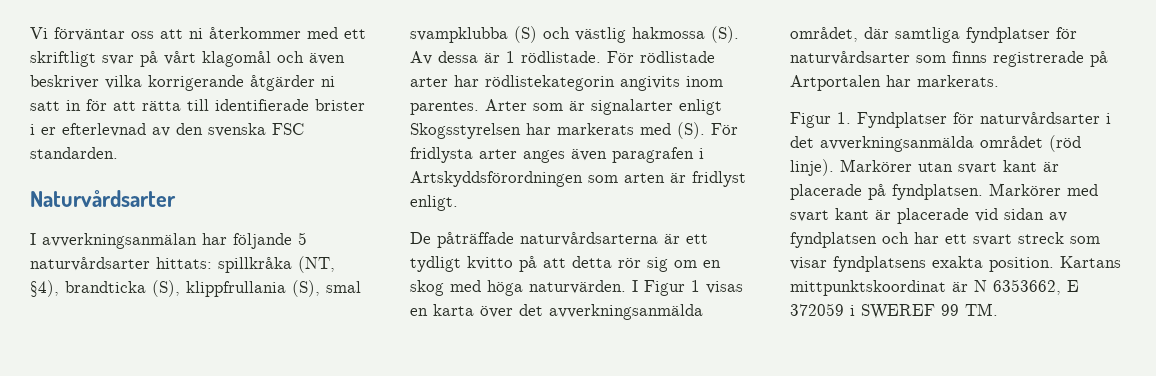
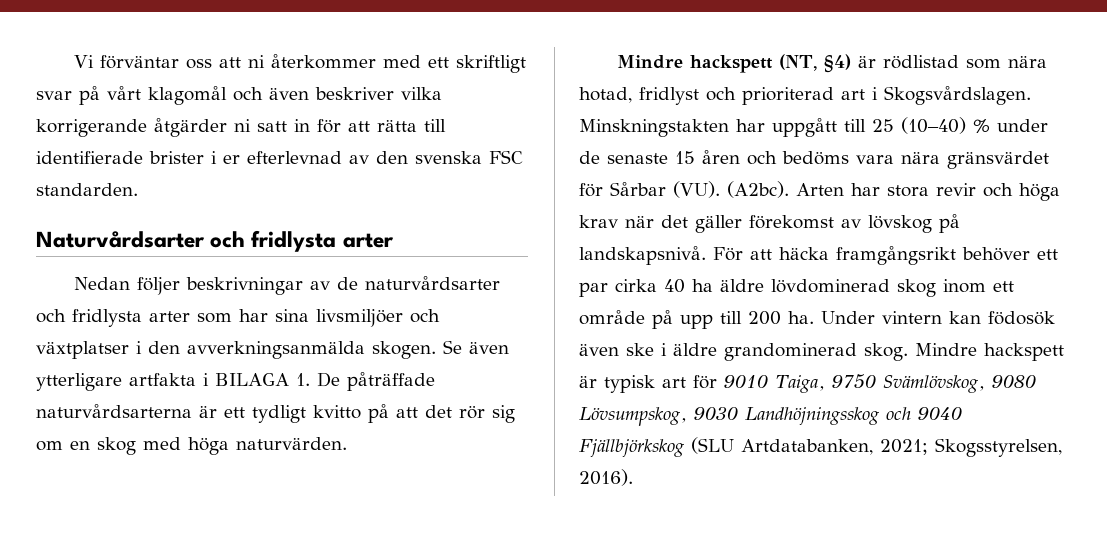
[30,232,307,249] [30,256,335,273] [30,280,361,297] [410,26,739,43] [410,51,715,65] [410,75,723,91] [410,99,722,115] [410,122,738,139] [410,147,704,163] [410,171,746,187] [410,195,458,211] // I avverkningsanmälan har följande 5 naturvårdsarter hittats: spillkråka (NT, §4), brandticka (S), klippfrullania (S), smal svampklubba (S) och västlig hakmossa (S). Av dessa är 1 rödlistade. För rödlistade arter har rödlistekategorin angivits inom parentes. Arter som är signalarter enligt Skogsstyrelsen har markerats med (S). För fridlysta arter anges även paragrafen i Artskyddsförordningen som arten är fridlyst enligt. // -> [210,230,394,252] [74,276,501,295] [36,309,440,327] [36,340,509,359] [36,373,310,391] och fridlysta arter // Nedan följer beskrivningar av de naturvårdsarter och fridlysta arter som har sina livsmiljöer och växtplatser i den avverkningsanmälda skogen. Se även ytterligare artfakta i BILAGA 1.
[572,256,612,268] detta -> [425,405,452,418] det
[632,280,743,296] [410,304,703,320] [790,27,1077,43] [790,51,1108,67] [790,75,999,91] [790,112,1111,128] [790,135,1081,152] [790,159,1059,176] [790,183,1098,200] [790,208,1067,224] [790,232,1100,248] [790,256,1121,272] [790,279,1079,296] [790,303,998,319] I Figur 1 visas en karta över det avverkningsanmälda området, där samtliga fyndplatser för naturvårdsarter som finns registrerade på Artportalen har markerats. // Figur 1. Fyndplatser för naturvårdsarter i det avverkningsanmälda området (röd linje). Markörer utan svart kant är placerade på fyndplatsen. Markörer med svart kant är placerade vid sidan av fyndplatsen och har ett svart streck som visar fyndplatsens exakta position. Kartans mittpunktskoordinat är N 6353662, E 372059 i SWEREF 99 TM. -> [617,54,1048,73] [579,86,1031,105] [579,117,1048,137] [579,150,1049,169] [579,181,1060,201] [579,214,960,233] [579,246,1058,265] [579,279,1014,297] [579,310,1055,329] [579,343,1064,361] [579,374,1036,393] [579,407,962,426] [579,437,1062,457] [579,469,633,486] // Mindre hackspett (NT, §4) är rödlistad som nära hotad, fridlyst och prioriterad art i Skogsvårdslagen. Minskningstakten har uppgått till 25 (10–40) % under de senaste 15 åren och bedöms vara nära gränsvärdet för Sårbar (VU). (A2bc). Arten har stora revir och höga krav när det gäller förekomst av lövskog på landskapsnivå. För att häcka framgångsrikt behöver ett par cirka 40 ha äldre lövdominerad skog inom ett område på upp till 200 ha. Under vintern kan födosök även ske i äldre grandominerad skog. Mindre hackspett är typisk art för 9010 Taiga, 9750 Svämlövskog, 9080 Lövsumpskog, 9030 Landhöjningsskog och 9040 Fjällbjörkskog (SLU Artdatabanken, 2021; Skogsstyrelsen, 2016).

